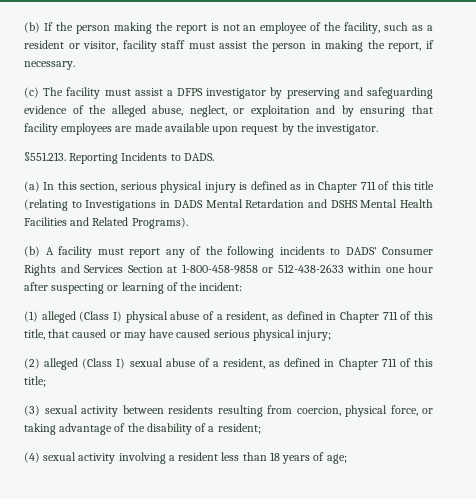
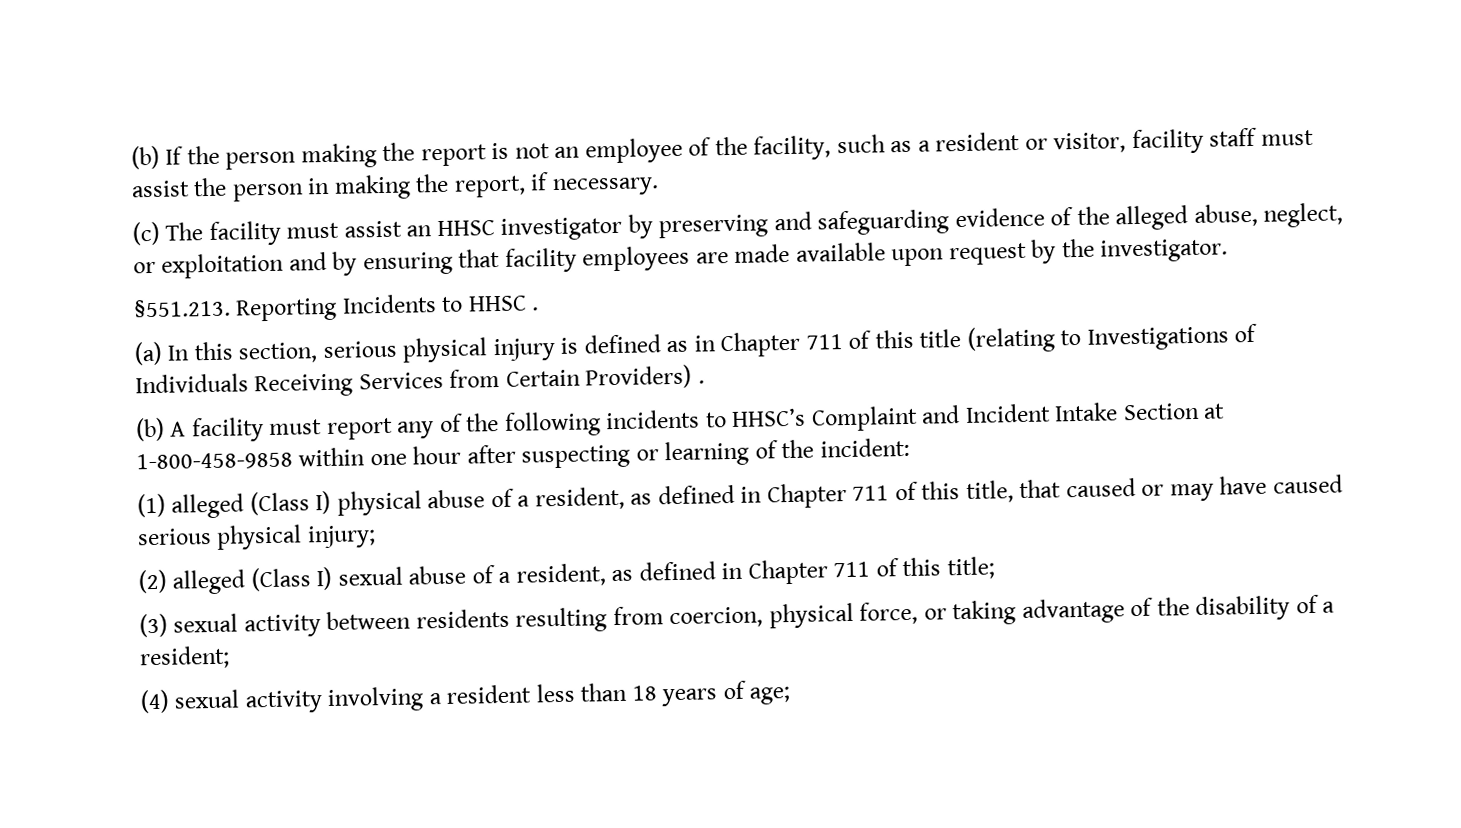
[166,88,204,96] a DFPS -> [406,220,495,237] an HHSC
[183,153,214,161] DADS. -> [467,295,540,312] HHSC .
[160,199,433,208] [24,217,188,229] in DADS Mental Retardation and DSHS Mental Health Facilities and Related Programs). -> [1234,323,1258,343] [135,364,705,398] of Individuals Receiving Services from Certain Providers) .
[345,247,433,255] [24,264,123,276] DADS' Consumer Rights and Services -> [731,402,1119,432] HHSC’s Complaint and Incident Intake
[262,264,344,273] or 512-438-2633 -> (293, 461) none

